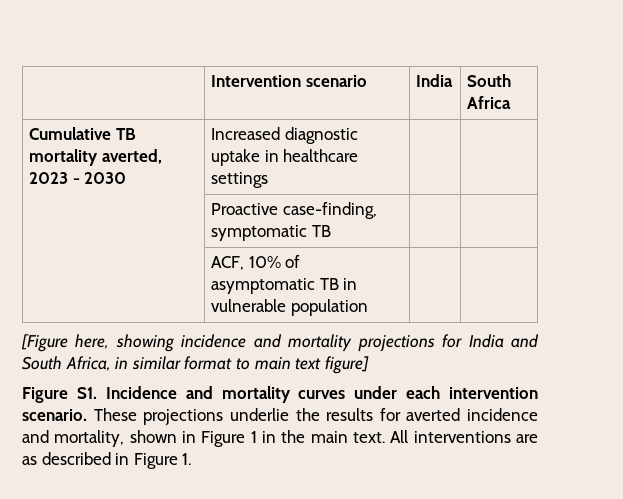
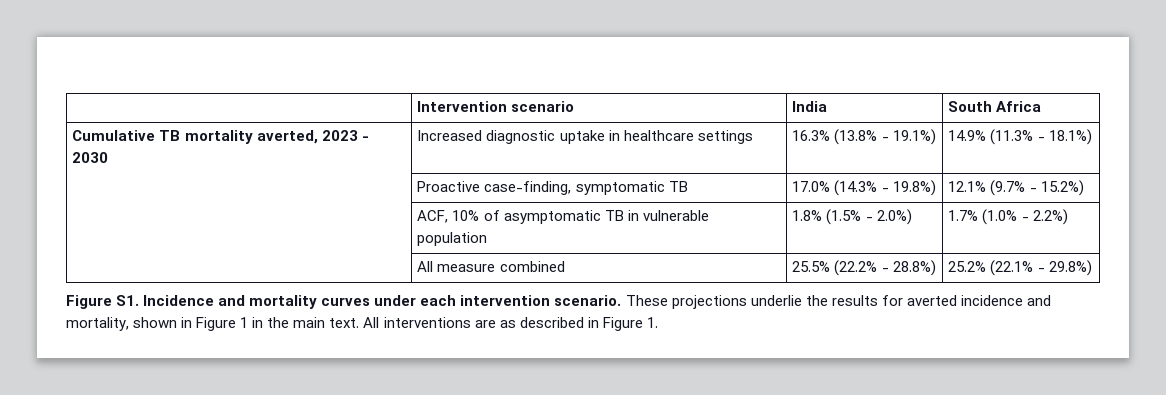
[211,202,377,219] [211,225,331,241] | // | Proactive case-finding, symptomatic TB | | -> [792,129,936,145] [948,129,1092,145] [417,181,688,195] [792,180,936,196] [948,180,1084,196] 16.3% (13.8% - 19.1%) | 14.9% (11.3% - 18.1%) // | Proactive case-finding, symptomatic TB | 17.0% (14.3% - 19.8%) | 12.1% (9.7% - 15.2%)
[21,334,540,352] [22,356,369,374] | // [Figure here, showing incidence and mortality projections for India and South Africa, in similar format to main text figure] -> [792,209,912,225] [948,209,1068,225] [417,261,565,272] [792,260,936,276] [948,260,1092,276] 1.8% (1.5% - 2.0%) | 1.7% (1.0% - 2.2%) // | All measure combined | 25.5% (22.2% - 28.8%) | 25.2% (22.1% - 29.8%)

